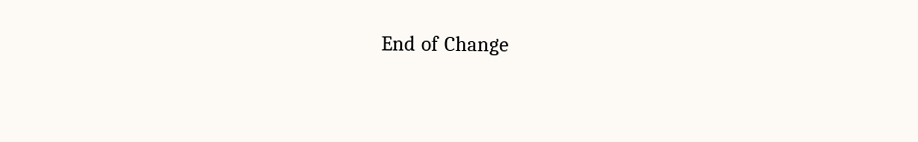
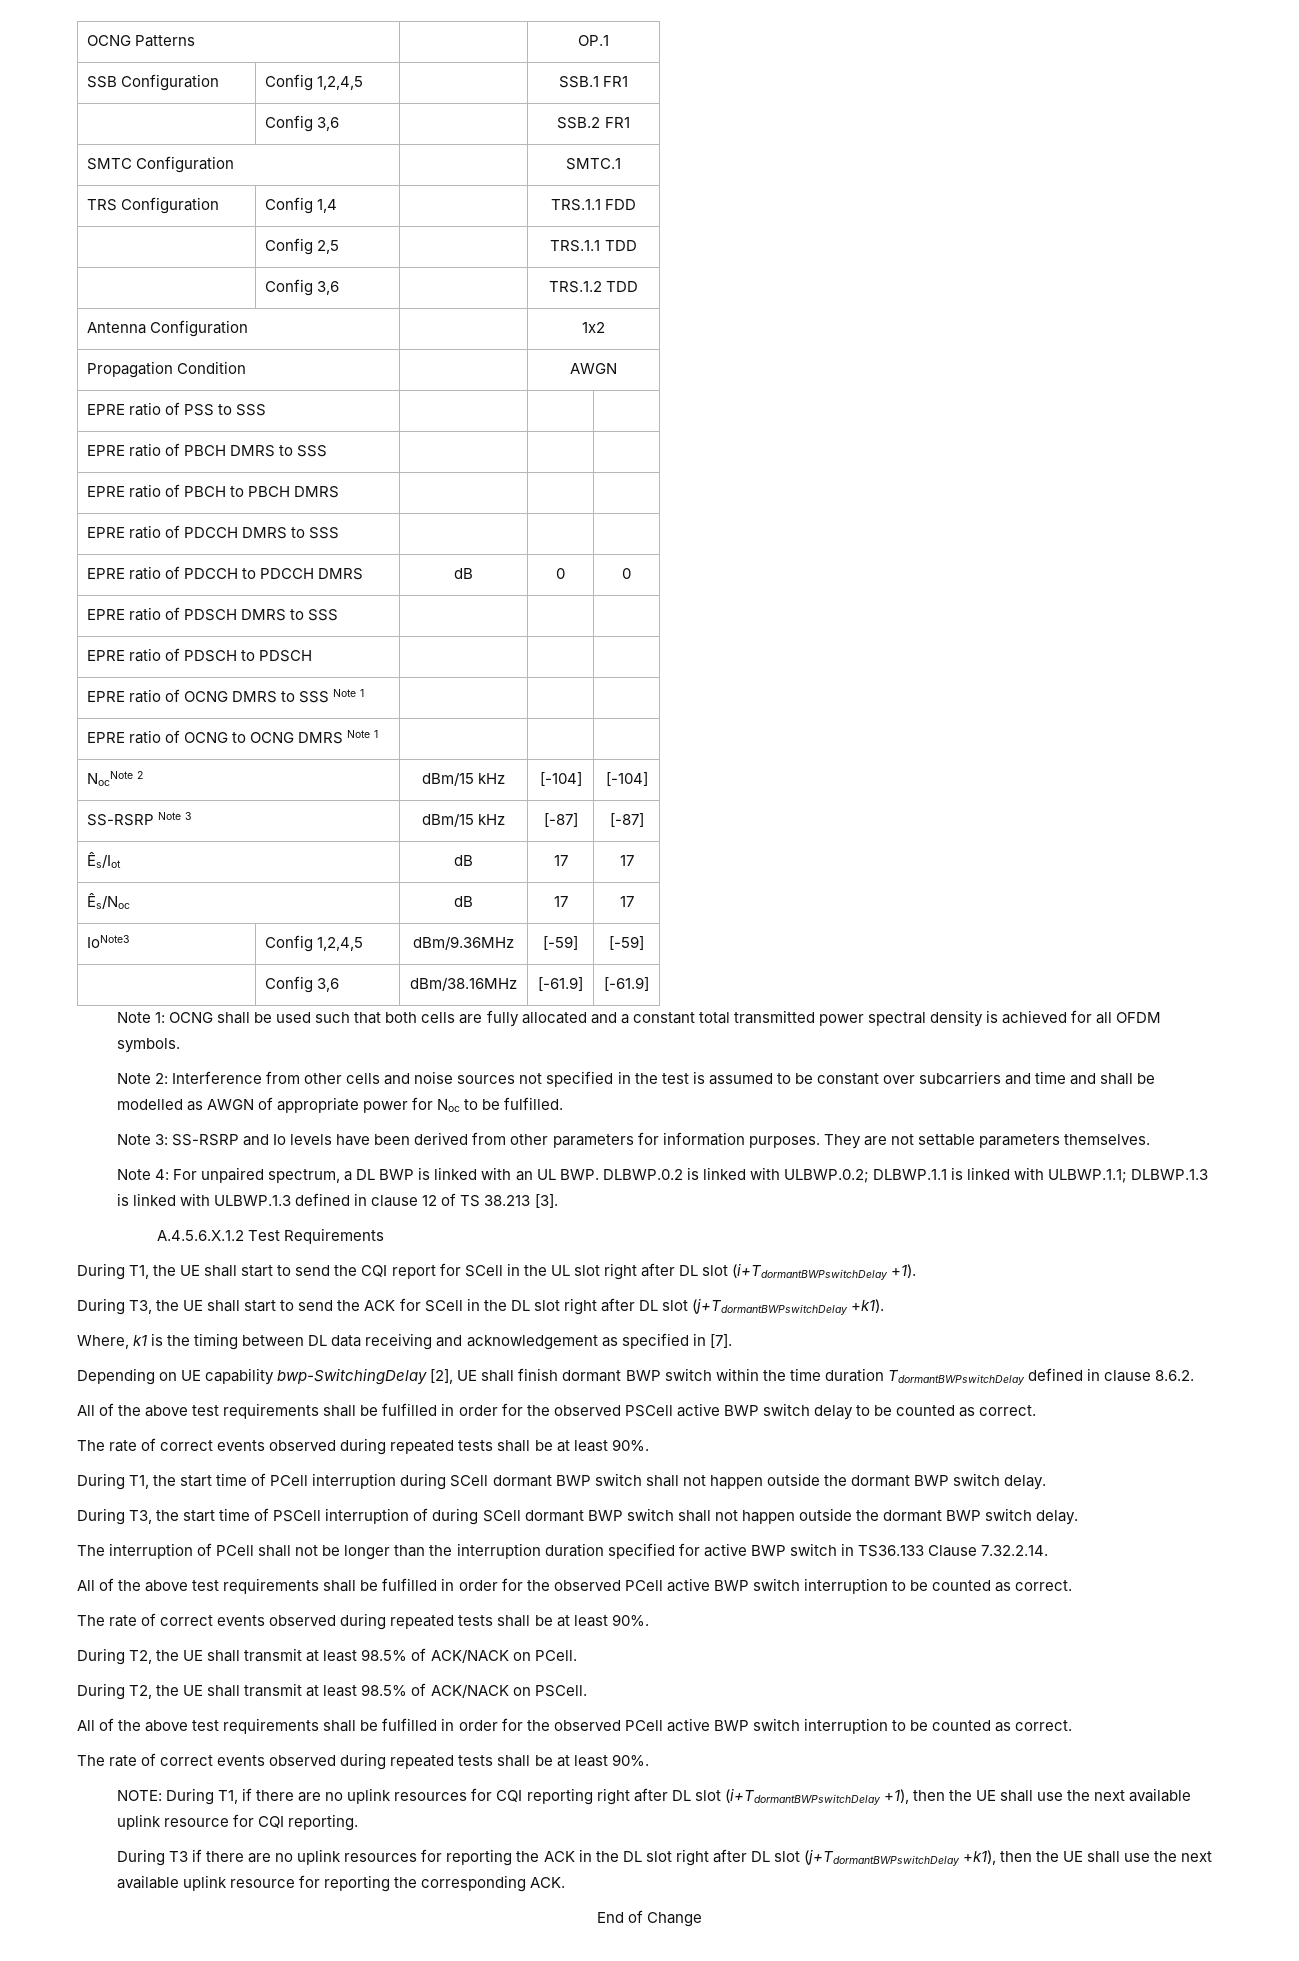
(381, 43) none -> [87,35,196,47] [578,35,609,46] [87,74,220,91] [265,74,364,91] [558,76,629,88] [265,115,340,132] [557,117,630,129] [87,156,235,173] [566,158,621,170] [87,197,220,214] [265,197,338,214] [550,199,637,211] [265,238,340,255] [550,240,637,252] [265,279,340,296] [548,281,639,293] [87,320,249,337] [582,322,605,333] [87,361,247,378] [570,363,617,374] [87,402,267,416] [87,443,328,457] [87,484,340,498] [87,525,340,539] [87,566,364,580] [454,568,473,579] [556,568,565,579] [622,568,631,579] [87,607,339,621] [87,648,313,662] [87,689,365,703] [87,730,379,744] [87,771,144,786] [421,772,506,786] [539,772,582,786] [605,772,648,786] [87,812,192,826] [421,813,506,827] [543,813,578,827] [609,813,644,827] [87,851,122,868] [454,855,473,866] [553,855,568,866] [619,855,634,866] [87,892,131,909] [454,896,473,907] [553,896,568,907] [619,896,634,907] [87,935,130,948] [265,935,364,952] [413,936,514,950] [543,936,578,950] [609,936,644,950] [265,976,340,993] [410,977,517,991] [538,977,583,991] [604,977,649,991] [116,1010,1162,1027] [116,1038,180,1053] [116,1071,1156,1087] [116,1097,564,1113] [116,1132,1150,1149] [116,1167,1209,1183] [116,1193,558,1208] [156,1228,385,1244] [77,1263,917,1280] [77,1298,885,1315] [77,1333,732,1350] [77,1368,1194,1385] [77,1403,1037,1420] [77,1438,649,1455] [77,1473,1047,1490] [77,1508,1079,1525] [77,1543,1048,1560] [77,1578,1073,1594] [77,1613,649,1630] [77,1648,577,1665] [77,1683,587,1700] [77,1718,1073,1734] [77,1753,649,1770] [116,1788,1192,1805] [116,1814,359,1831] [116,1849,1213,1866] [116,1875,566,1892] OCNG Patterns | | OP.1 // SSB Configuration | Config 1,2,4,5 | | SSB.1 FR1 // | Config 3,6 | | SSB.2 FR1 // SMTC Configuration | | SMTC.1 // TRS Configuration | Config 1,4 | | TRS.1.1 FDD // | Config 2,5 | | TRS.1.1 TDD // | Config 3,6 | | TRS.1.2 TDD // Antenna Configuration | | 1x2 // Propagation Condition | | AWGN // EPRE ratio of PSS to SSS | | | // EPRE ratio of PBCH DMRS to SSS | | | // EPRE ratio of PBCH to PBCH DMRS | | | // EPRE ratio of PDCCH DMRS to SSS | | | // EPRE ratio of PDCCH to PDCCH DMRS | dB | 0 | 0 // EPRE ratio of PDSCH DMRS to SSS | | | // EPRE ratio of PDSCH to PDSCH | | | // EPRE ratio of OCNG DMRS to SSS Note 1 | | | // EPRE ratio of OCNG to OCNG DMRS Note 1 | | | // NocNote 2 | dBm/15 kHz | [-104] | [-104] // SS-RSRP Note 3 | dBm/15 kHz | [-87] | [-87] // Ês/Iot | dB | 17 | 17 // Ês/Noc | dB | 17 | 17 // IoNote3 | Config 1,2,4,5 | dBm/9.36MHz | [-59] | [-59] // | Config 3,6 | dBm/38.16MHz | [-61.9] | [-61.9] // Note 1: OCNG shall be used such that both cells are fully allocated and a constant total transmitted power spectral density is achieved for all OFDM symbols. // Note 2: Interference from other cells and noise sources not specified in the test is assumed to be constant over subcarriers and time and shall be modelled as AWGN of appropriate power for Noc to be fulfilled. // Note 3: SS-RSRP and Io levels have been derived from other parameters for information purposes. They are not settable parameters themselves. // Note 4: For unpaired spectrum, a DL BWP is linked with an UL BWP. DLBWP.0.2 is linked with ULBWP.0.2; DLBWP.1.1 is linked with ULBWP.1.1; DLBWP.1.3 is linked with ULBWP.1.3 defined in clause 12 of TS 38.213 [3]. // A.4.5.6.X.1.2 Test Requirements // During T1, the UE shall start to send the CQI report for SCell in the UL slot right after DL slot (i+TdormantBWPswitchDelay +1). // During T3, the UE shall start to send the ACK for SCell in the DL slot right after DL slot (j+TdormantBWPswitchDelay +k1). // Where, k1 is the timing between DL data receiving and acknowledgement as specified in [7]. // Depending on UE capability bwp-SwitchingDelay [2], UE shall finish dormant BWP switch within the time duration TdormantBWPswitchDelay defined in clause 8.6.2. // All of the above test requirements shall be fulfilled in order for the observed PSCell active BWP switch delay to be counted as correct. // The rate of correct events observed during repeated tests shall be at least 90%. // During T1, the start time of PCell interruption during SCell dormant BWP switch shall not happen outside the dormant BWP switch delay. // During T3, the start time of PSCell interruption of during SCell dormant BWP switch shall not happen outside the dormant BWP switch delay. // The interruption of PCell shall not be longer than the interruption duration specified for active BWP switch in TS36.133 Clause 7.32.2.14. // All of the above test requirements shall be fulfilled in order for the observed PCell active BWP switch interruption to be counted as correct. // The rate of correct events observed during repeated tests shall be at least 90%. // During T2, the UE shall transmit at least 98.5% of ACK/NACK on PCell. // During T2, the UE shall transmit at least 98.5% of ACK/NACK on PSCell. // All of the above test requirements shall be fulfilled in order for the observed PCell active BWP switch interruption to be counted as correct. // The rate of correct events observed during repeated tests shall be at least 90%. // NOTE: During T1, if there are no uplink resources for CQI reporting right after DL slot (i+TdormantBWPswitchDelay +1), then the UE shall use the next available uplink resource for CQI reporting. // During T3 if there are no uplink resources for reporting the ACK in the DL slot right after DL slot (j+TdormantBWPswitchDelay +k1), then the UE shall use the next available uplink resource for reporting the corresponding ACK. //

